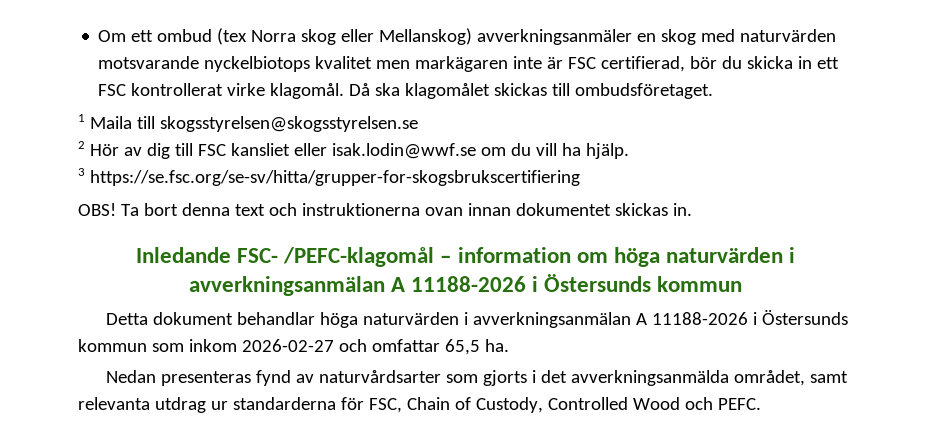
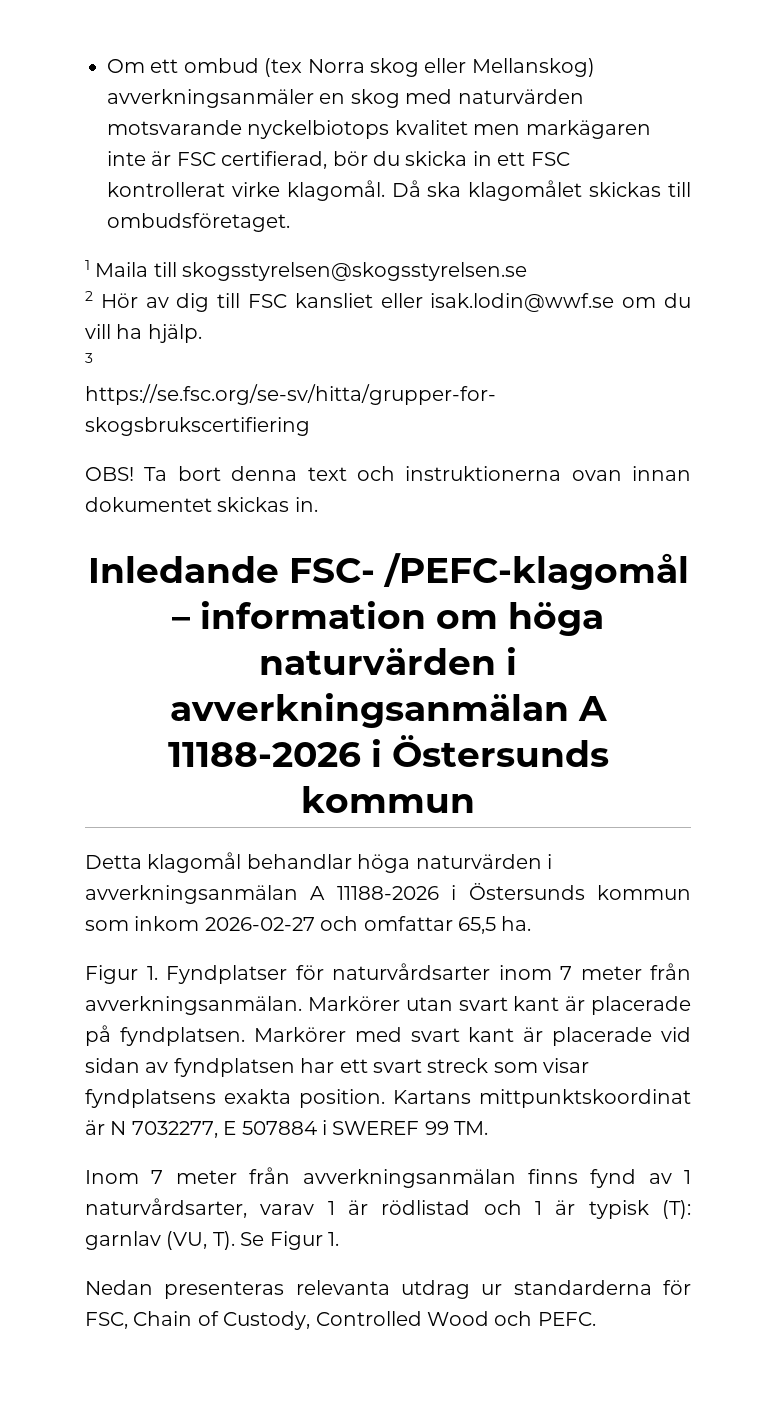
[153,312,234,325] dokument -> [147,852,242,873] klagomål
[106,370,849,386] Nedan presenteras fynd av naturvårdsarter som gjorts i det avverkningsanmälda området, samt -> [85,963,691,984] [85,996,691,1015] [85,1025,691,1046] [85,1058,590,1077] [85,1089,691,1108] [85,1120,489,1138] [85,1167,691,1188] [85,1198,691,1219] [85,1231,339,1250] [85,1280,285,1299] Figur 1. Fyndplatser för naturvårdsarter inom 7 meter från avverkningsanmälan. Markörer utan svart kant är placerade på fyndplatsen. Markörer med svart kant är placerade vid sidan av fyndplatsen har ett svart streck som visar fyndplatsens exakta position. Kartans mittpunktskoordinat är N 7032277, E 507884 i SWEREF 99 TM. // Inom 7 meter från avverkningsanmälan finns fynd av 1 naturvårdsarter, varav 1 är rödlistad och 1 är typisk (T): garnlav (VU, T). Se Figur 1. // Nedan presenteras

